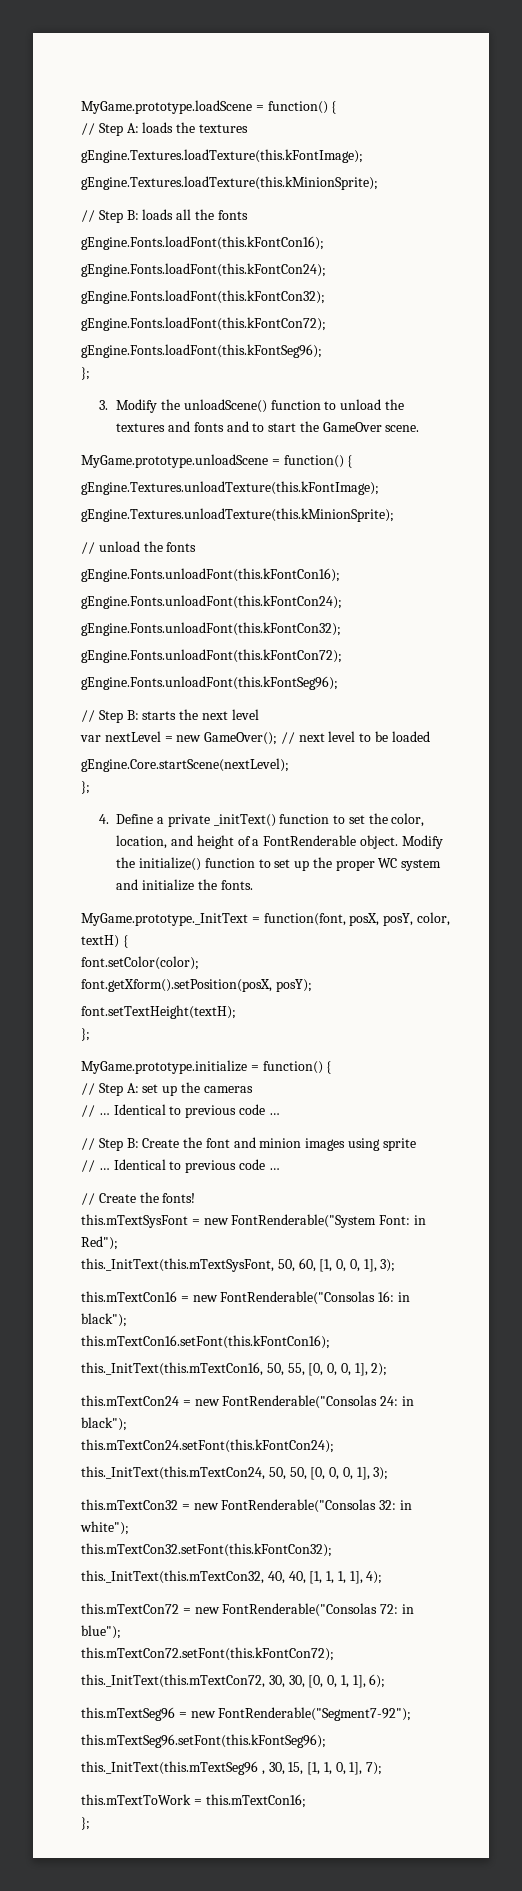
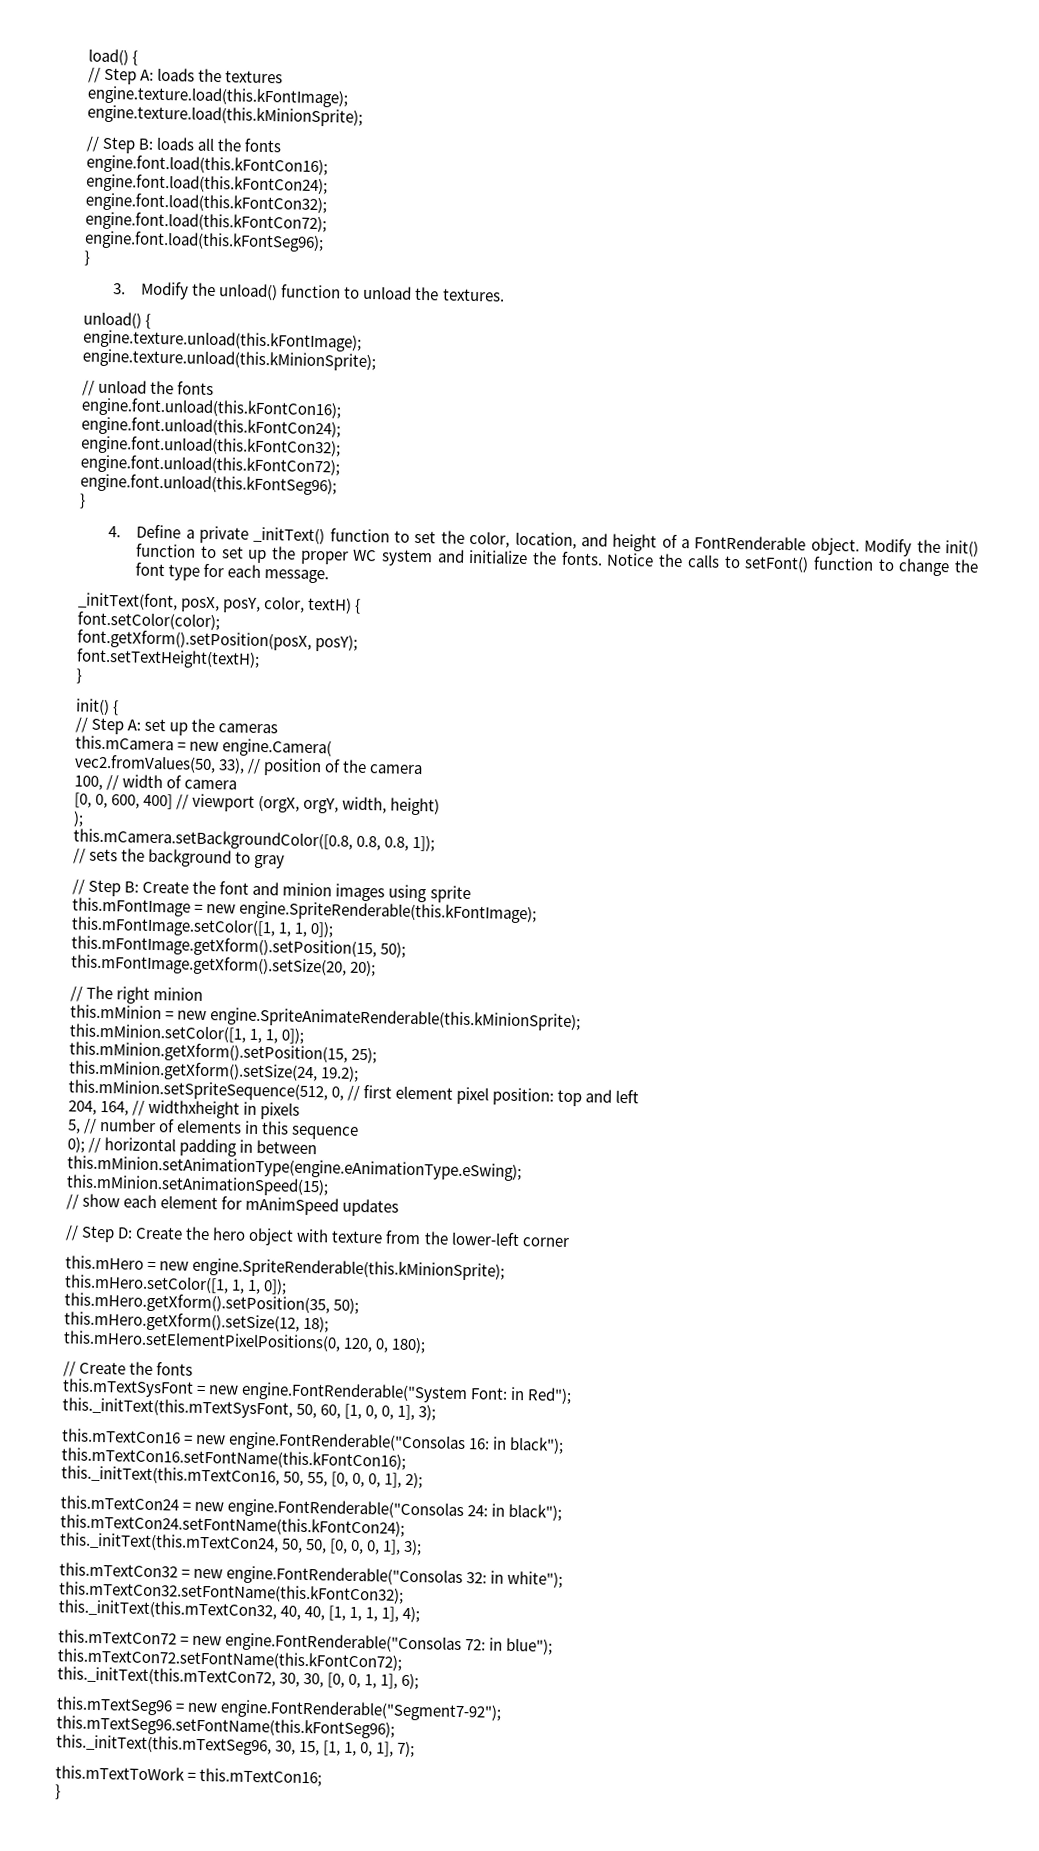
[81,100,328,114] MyGame.prototype.loadScene = function() -> [88,48,129,66] load()
[81,149,363,163] [81,176,378,190] gEngine.Textures.loadTexture(this.kFontImage); // gEngine.Textures.loadTexture(this.kMinionSprite); -> [87,85,348,108] [87,104,363,127] engine.texture.load(this.kFontImage); // engine.texture.load(this.kMinionSprite);
[81,236,324,250] [81,263,326,277] [81,290,325,304] [81,317,326,331] [81,344,322,358] [81,367,90,380] gEngine.Fonts.loadFont(this.kFontCon16); // gEngine.Fonts.loadFont(this.kFontCon24); // gEngine.Fonts.loadFont(this.kFontCon32); // gEngine.Fonts.loadFont(this.kFontCon72); // gEngine.Fonts.loadFont(this.kFontSeg96); // }; -> [86,154,328,177] [86,173,328,196] [85,192,327,215] [85,211,327,234] [84,230,324,253] [84,250,90,266] engine.font.load(this.kFontCon16); // engine.font.load(this.kFontCon24); // engine.font.load(this.kFontCon32); // engine.font.load(this.kFontCon72); // engine.font.load(this.kFontSeg96); // }
[183,399,267,413] unloadScene() -> [218,283,279,301] unload()
[116,421,420,432] [81,454,353,468] [81,481,379,495] [81,508,394,522] textures and fonts and to start the GameOver scene. // MyGame.prototype.unloadScene = function() { // gEngine.Textures.unloadTexture(this.kFontImage); // gEngine.Textures.unloadTexture(this.kMinionSprite); -> [441,288,505,302] [83,311,152,329] [83,329,362,352] [82,348,376,372] textures. // unload() { // engine.texture.unload(this.kFontImage); // engine.texture.unload(this.kMinionSprite);
[81,568,340,582] [81,595,342,609] [81,622,341,636] [81,649,342,663] [81,676,338,690] [81,709,259,723] [80,731,430,745] [81,758,289,772] [81,781,90,794] gEngine.Fonts.unloadFont(this.kFontCon16); // gEngine.Fonts.unloadFont(this.kFontCon24); // gEngine.Fonts.unloadFont(this.kFontCon32); // gEngine.Fonts.unloadFont(this.kFontCon72); // gEngine.Fonts.unloadFont(this.kFontSeg96); // // Step B: starts the next level // var nextLevel = new GameOver(); // next level to be loaded // gEngine.Core.startScene(nextLevel); // }; -> [81,397,342,420] [81,416,341,439] [80,435,341,458] [80,454,340,477] [80,473,337,496] [79,493,86,509] engine.font.unload(this.kFontCon16); // engine.font.unload(this.kFontCon24); // engine.font.unload(this.kFontCon32); // engine.font.unload(this.kFontCon72); // engine.font.unload(this.kFontSeg96); // }
[138,857,201,871] initialize() -> [944,540,979,557] init()
[81,913,346,926] // MyGame.prototype._InitText = function(font, -> [606,552,980,577] [135,562,330,584] [78,592,178,611] Notice the calls to setFont() function to change the font type for each message. // _initText(font,
[81,1028,90,1041] [81,1060,323,1074] }; // MyGame.prototype.initialize = function() -> [76,668,82,684] [75,698,110,716] } // init()
[81,1104,280,1118] // … Identical to previous code … -> [75,735,333,758] [74,754,424,777] [74,774,238,791] [74,792,441,816] [73,810,84,827] [73,828,436,852] [73,848,286,869] this.mCamera = new engine.Camera( // vec2.fromValues(50, 33), // position of the camera // 100, // width of camera // [0, 0, 600, 400] // viewport (orgX, orgY, width, height) // ); // this.mCamera.setBackgroundColor([0.8, 0.8, 0.8, 1]); // // sets the background to gray
[81,1159,280,1173] // … Identical to previous code … -> [72,897,538,924] [71,916,335,938] [71,935,407,959] [71,954,377,977] [70,985,204,1004] [70,1004,582,1032] [69,1023,305,1044] [69,1041,378,1064] [69,1060,360,1083] [68,1079,640,1107] [68,1099,301,1120] [67,1117,360,1140] [67,1136,318,1157] [67,1155,522,1182] [66,1174,329,1197] [66,1193,400,1217] [65,1225,570,1248] [65,1255,506,1281] [64,1274,288,1295] [64,1292,360,1315] [64,1311,330,1333] [63,1330,427,1354] this.mFontImage = new engine.SpriteRenderable(this.kFontImage); // this.mFontImage.setColor([1, 1, 1, 0]); // this.mFontImage.getXform().setPosition(15, 50); // this.mFontImage.getXform().setSize(20, 20); // // The right minion // this.mMinion = new engine.SpriteAnimateRenderable(this.kMinionSprite); // this.mMinion.setColor([1, 1, 1, 0]); // this.mMinion.getXform().setPosition(15, 25); // this.mMinion.getXform().setSize(24, 19.2); // this.mMinion.setSpriteSequence(512, 0, // first element pixel position: top and left // 204, 164, // widthxheight in pixels // 5, // number of elements in this sequence // 0); // horizontal padding in between // this.mMinion.setAnimationType(engine.eAnimationType.eSwing); // this.mMinion.setAnimationSpeed(15); // // show each element for mAnimSpeed updates // // Step D: Create the hero object with texture from the lower-left corner // this.mHero = new engine.SpriteRenderable(this.kMinionSprite); // this.mHero.setColor([1, 1, 1, 0]); // this.mHero.getXform().setPosition(35, 50); // this.mHero.getXform().setSize(12, 18); // this.mHero.setElementPixelPositions(0, 120, 0, 180);
[162,1193,196,1203] fonts! -> [156,1362,194,1376] fonts
[231,1214,377,1228] FontRenderable("System -> [241,1381,469,1404] engine.FontRenderable("System
[81,1258,274,1272] this._InitText(this.mTextSysFont, -> [62,1397,293,1419] this._initText(this.mTextSysFont,
[220,1291,376,1305] FontRenderable("Consolas -> [228,1431,467,1454] engine.FontRenderable("Consolas
[81,1335,330,1349] [81,1362,263,1376] this.mTextCon16.setFont(this.kFontCon16); // this._InitText(this.mTextCon16, -> [61,1447,406,1470] [61,1465,280,1486] this.mTextCon16.setFontName(this.kFontCon16); // this._initText(this.mTextCon16,
[222,1395,378,1409] FontRenderable("Consolas -> [227,1498,465,1521] engine.FontRenderable("Consolas
[81,1439,334,1453] [81,1466,265,1480] this.mTextCon24.setFont(this.kFontCon24); // this._InitText(this.mTextCon24, -> [60,1514,405,1537] [59,1532,279,1553] this.mTextCon24.setFontName(this.kFontCon24); // this._initText(this.mTextCon24,
[221,1499,377,1513] FontRenderable("Consolas -> [226,1565,464,1588] engine.FontRenderable("Consolas
[81,1543,332,1557] [81,1570,264,1584] this.mTextCon32.setFont(this.kFontCon32); // this._InitText(this.mTextCon32, -> [59,1581,404,1604] [58,1599,277,1620] this.mTextCon32.setFontName(this.kFontCon32); // this._initText(this.mTextCon32,
[222,1603,378,1617] FontRenderable("Consolas -> [225,1632,463,1655] engine.FontRenderable("Consolas
[81,1647,334,1661] [81,1674,265,1688] this.mTextCon72.setFont(this.kFontCon72); // this._InitText(this.mTextCon72, -> [57,1648,402,1671] [57,1666,276,1687] this.mTextCon72.setFontName(this.kFontCon72); // this._initText(this.mTextCon72,
[218,1707,412,1721] [81,1734,326,1748] [81,1761,265,1775] FontRenderable("Segment7-92"); // this.mTextSeg96.setFont(this.kFontSeg96); // this._InitText(this.mTextSeg96 , -> [220,1699,503,1722] [56,1715,395,1739] [56,1734,272,1756] engine.FontRenderable("Segment7-92"); // this.mTextSeg96.setFontName(this.kFontSeg96); // this._initText(this.mTextSeg96,
[81,1817,90,1830] }; -> [55,1784,61,1800] }

